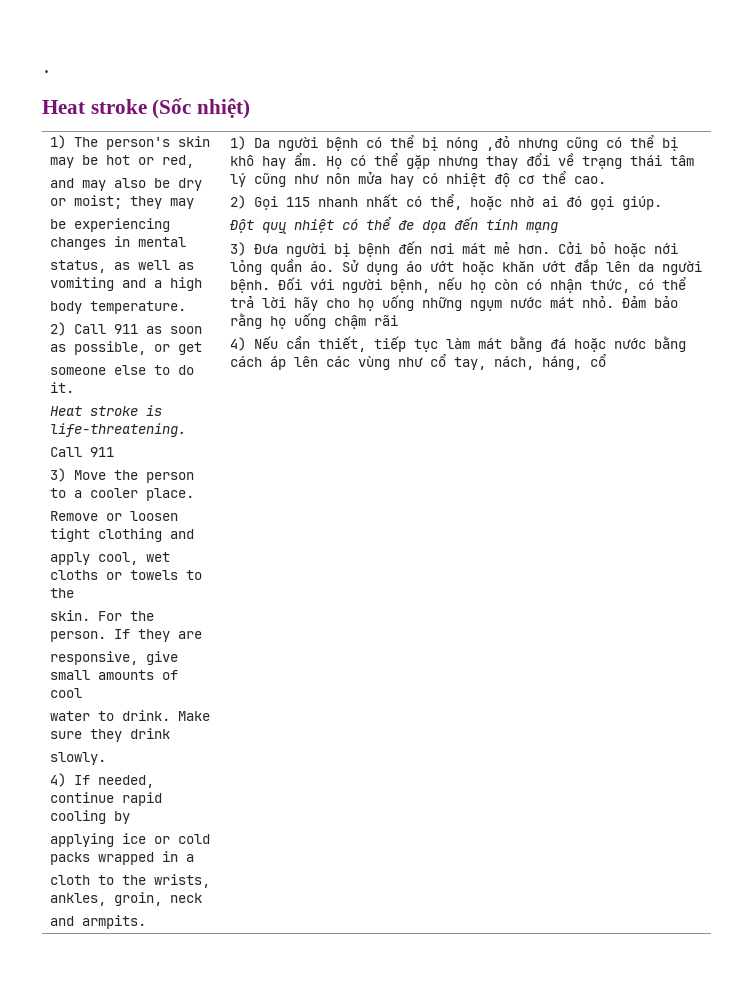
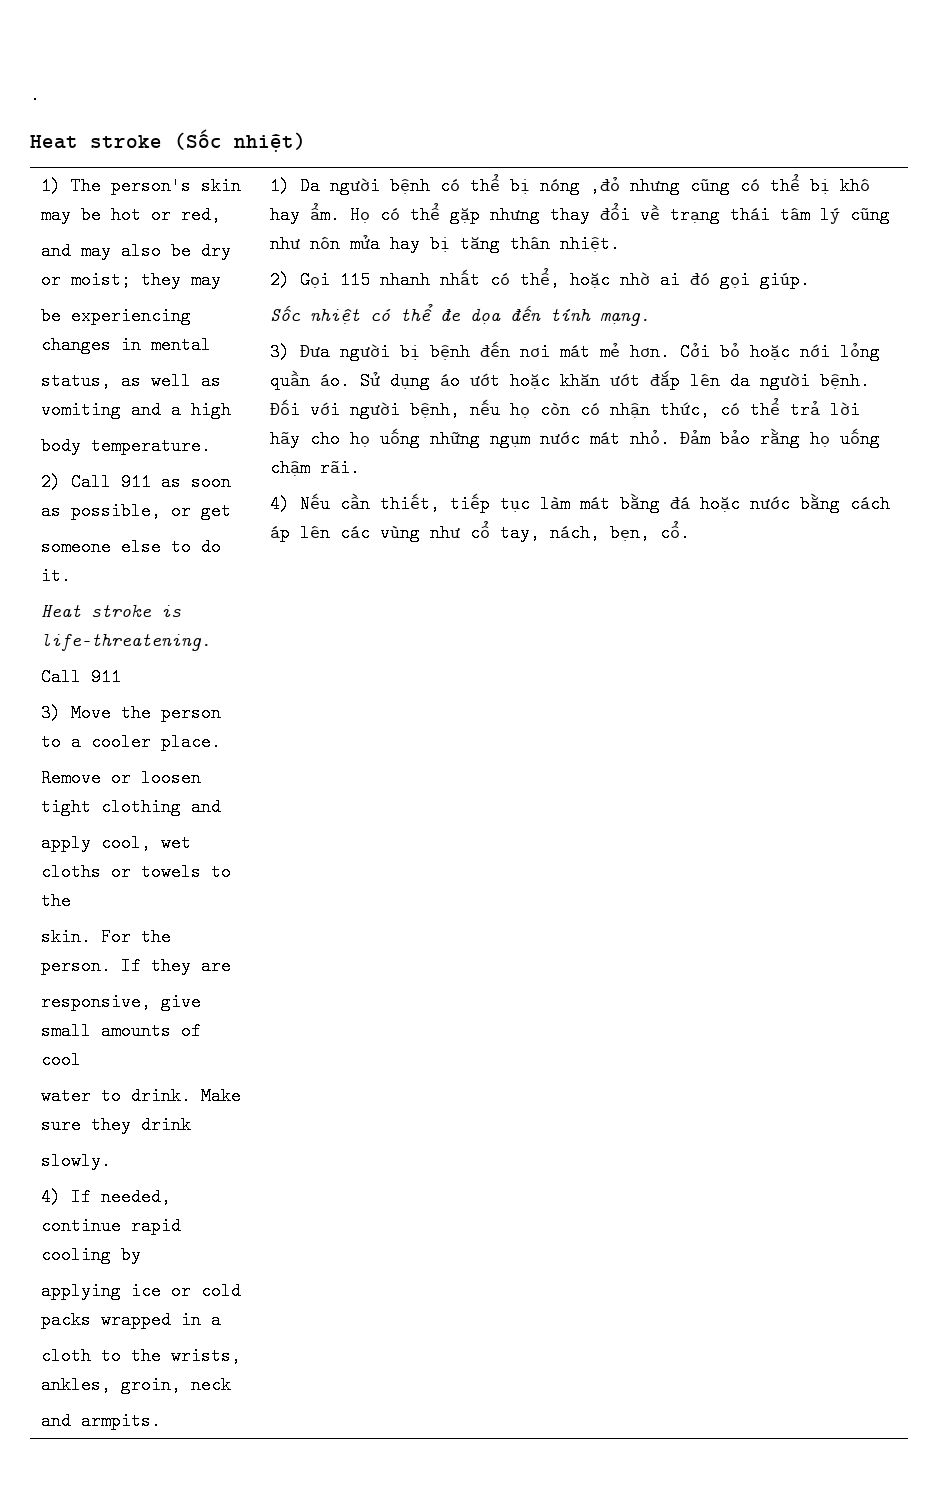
[422,171,607,187] có nhiệt độ cơ thể cao. -> [429,235,620,253] bị tăng thân nhiệt.
[230,219,287,234] Đột quỵ -> [269,305,301,321] Sốc
[526,222,559,233] mạng -> [599,312,650,326] mạng.
[374,315,399,326] rãi -> [319,459,360,477] rãi.
[542,354,607,370] háng, cổ -> [609,521,690,542] bẹn, cổ.

